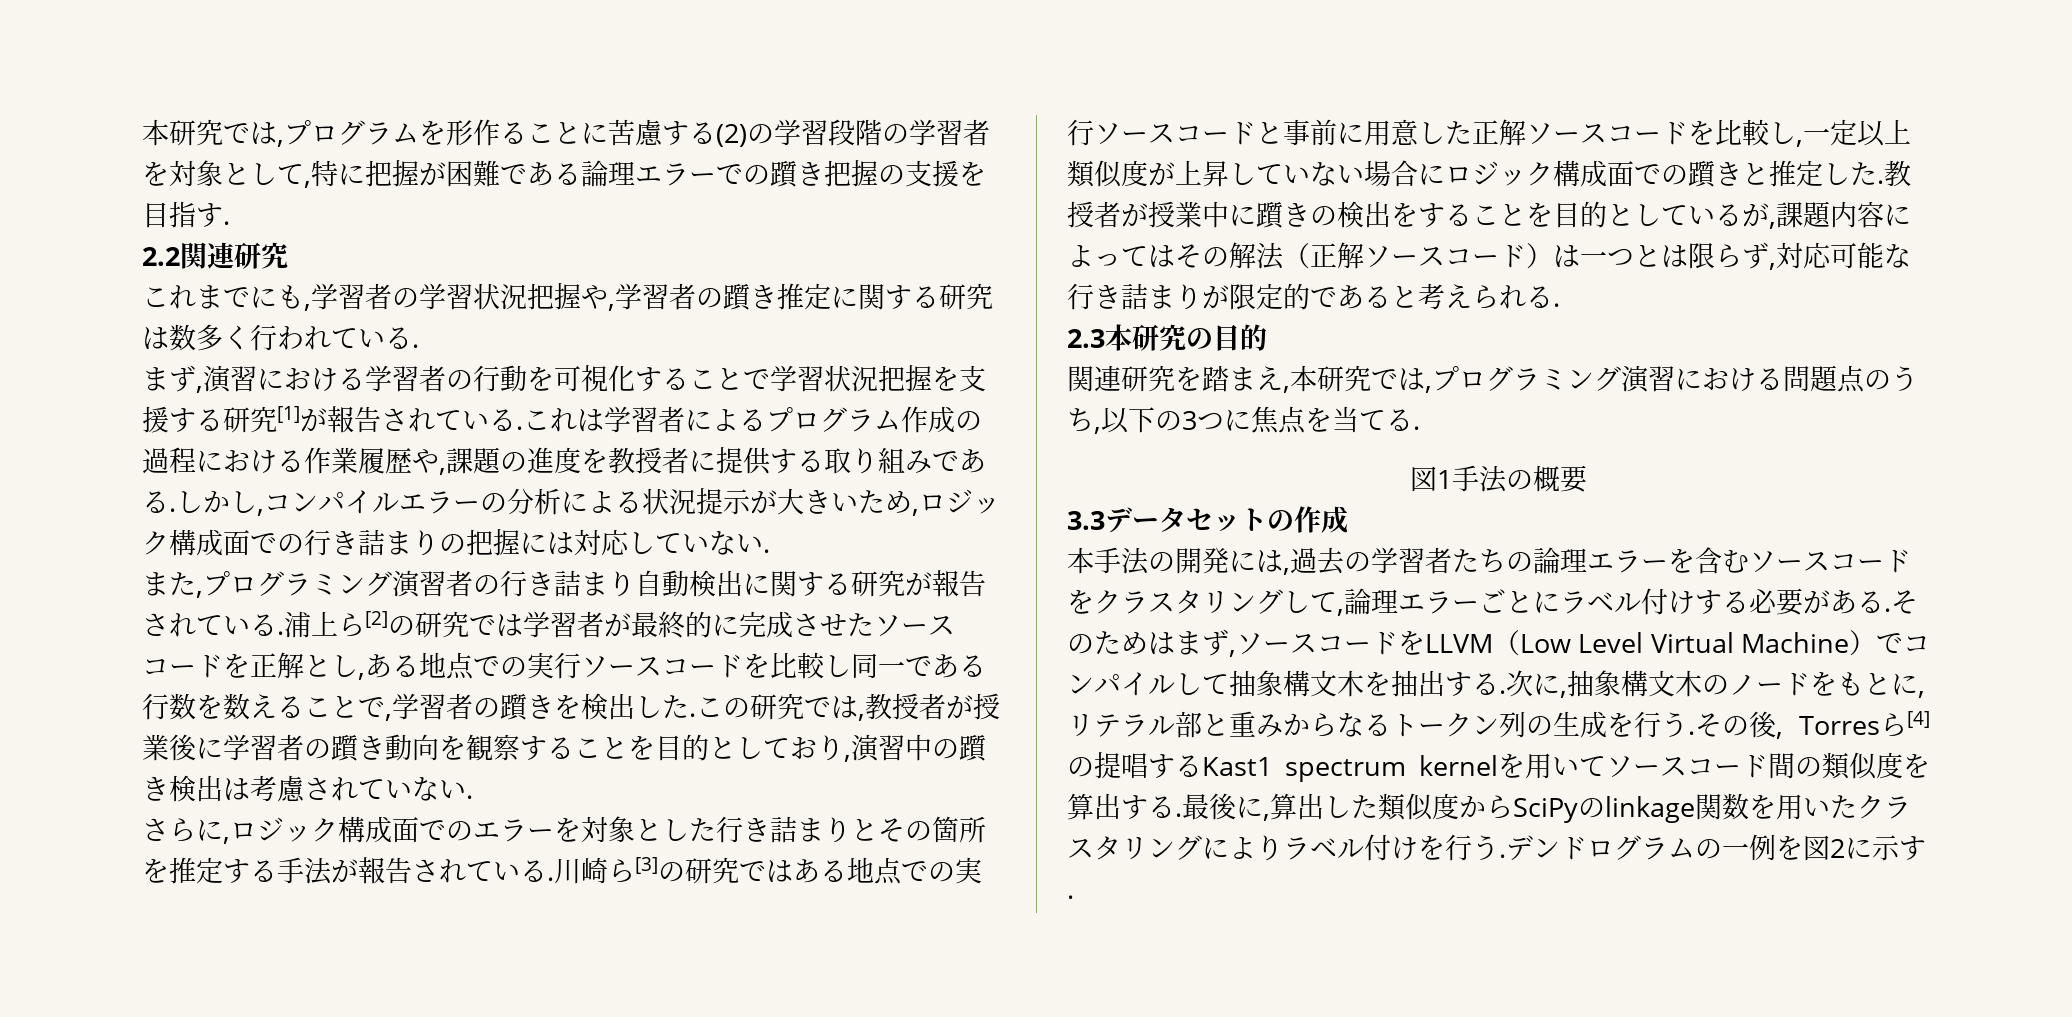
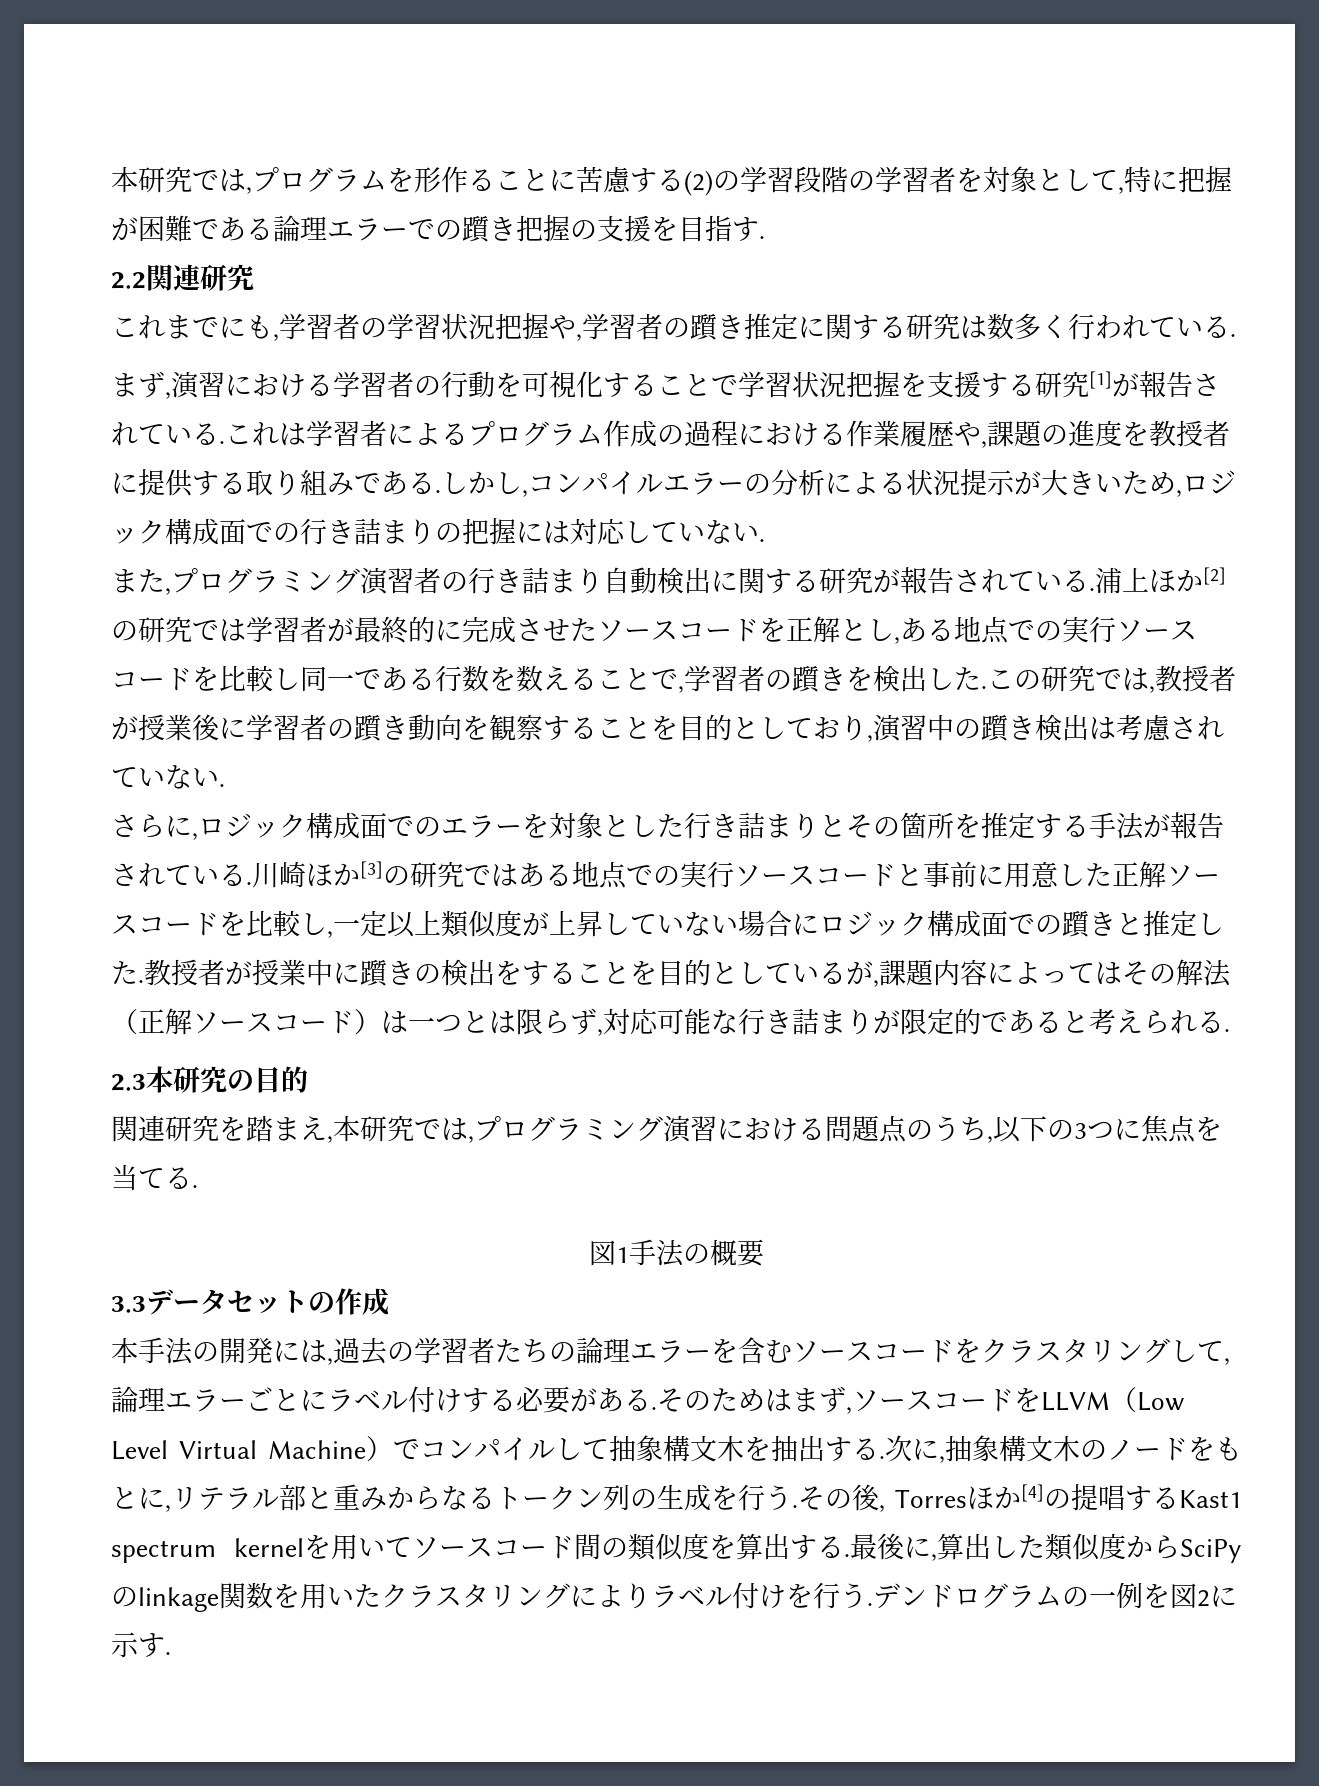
[338,613,365,637] ら -> [1149,569,1203,593] ほか
[608,859,635,883] ら -> [306,863,360,887] ほか
[1880,713,1907,737] ら -> [967,1486,1021,1510] ほか

